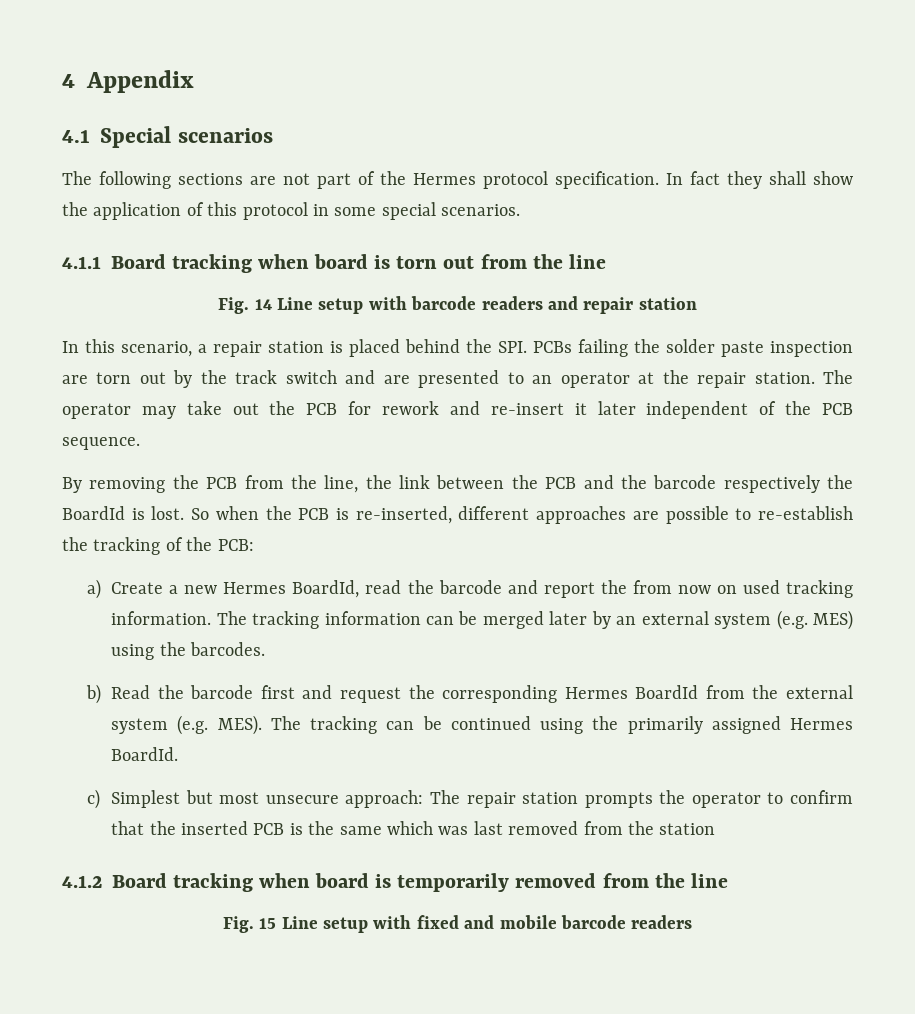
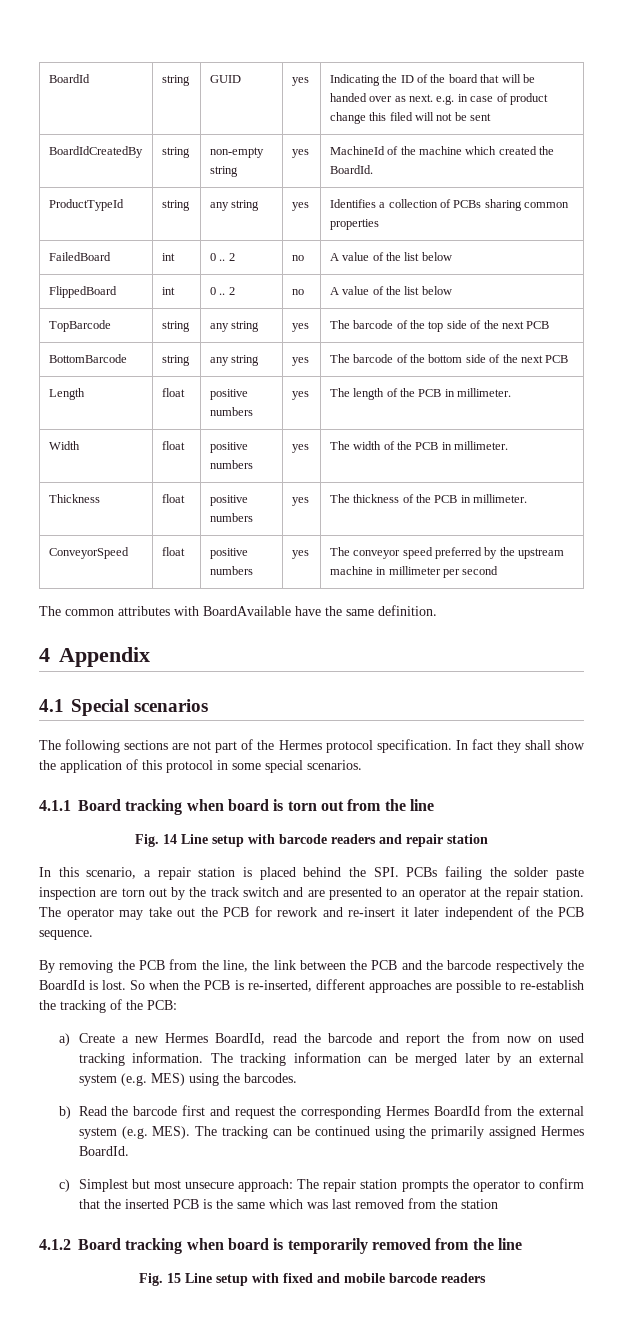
(62, 81) none -> [48,74,90,83] [161,75,190,86] [209,75,241,83] [291,77,309,86] [329,74,535,86] [329,93,548,105] [329,112,492,124] [48,146,143,158] [161,147,190,158] [209,147,264,158] [209,166,238,177] [291,149,309,158] [329,146,555,155] [329,165,373,174] [48,199,124,211] [161,200,190,211] [209,200,260,211] [291,202,309,211] [329,199,570,211] [329,219,379,230] [48,252,111,261] [161,253,175,261] [209,253,235,261] [291,255,304,261] [329,252,452,261] [48,286,117,298] [161,287,175,295] [209,287,235,295] [291,289,304,295] [329,286,452,295] [48,320,111,332] [161,321,190,332] [209,321,260,332] [291,323,309,332] [329,320,550,332] [48,354,127,363] [161,355,190,366] [209,355,260,366] [291,357,309,366] [329,354,569,363] [48,388,85,400] [161,388,185,397] [209,389,248,400] [209,407,253,416] [291,391,309,400] [329,388,512,400] [48,441,80,450] [161,441,185,450] [209,442,248,453] [209,460,253,469] [291,444,309,453] [329,441,509,450] [48,494,100,503] [161,494,185,503] [209,495,248,506] [209,513,253,522] [291,497,309,506] [329,494,528,503] [48,547,129,559] [161,547,185,556] [209,548,248,559] [209,566,253,575] [291,550,309,559] [329,547,565,559] [329,566,499,578] [39,605,437,616] BoardId | string | GUID | yes | Indicating the ID of the board that will be handed over as next. e.g. in case of product change this filed will not be sent // BoardIdCreatedBy | string | non-empty string | yes | MachineId of the machine which created the BoardId. // ProductTypeId | string | any string | yes | Identifies a collection of PCBs sharing common properties // FailedBoard | int | 0 .. 2 | no | A value of the list below // FlippedBoard | int | 0 .. 2 | no | A value of the list below // TopBarcode | string | any string | yes | The barcode of the top side of the next PCB // BottomBarcode | string | any string | yes | The barcode of the bottom side of the next PCB // Length | float | positive numbers | yes | The length of the PCB in millimeter. // Width | float | positive numbers | yes | The width of the PCB in millimeter. // Thickness | float | positive numbers | yes | The thickness of the PCB in millimeter. // ConveyorSpeed | float | positive numbers | yes | The conveyor speed preferred by the upstream machine in millimeter per second // The common attributes with BoardAvailable have the same definition. //

